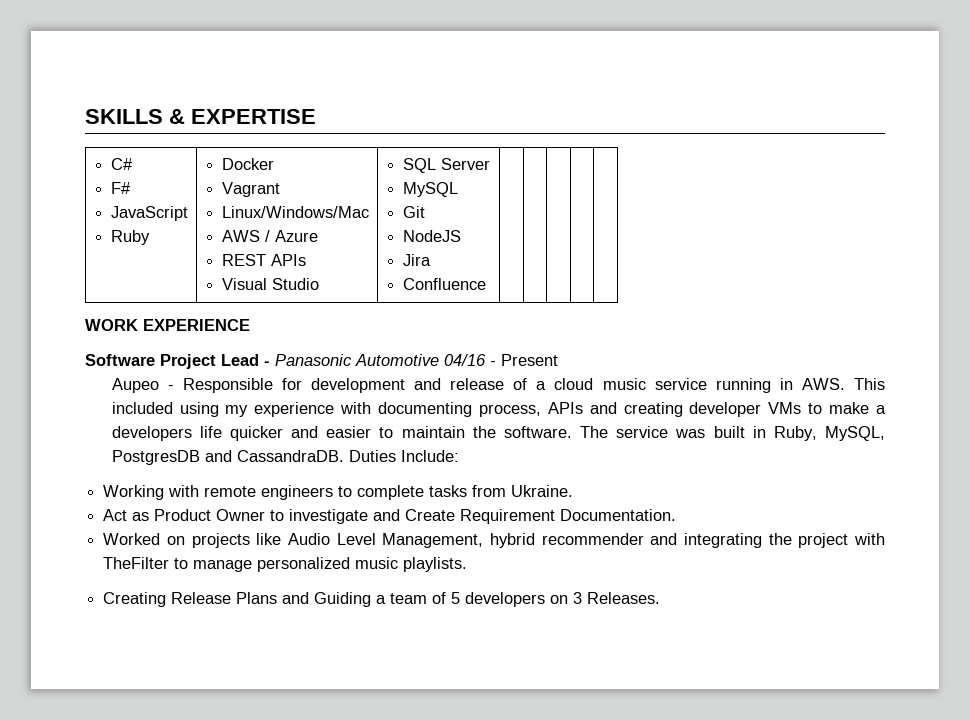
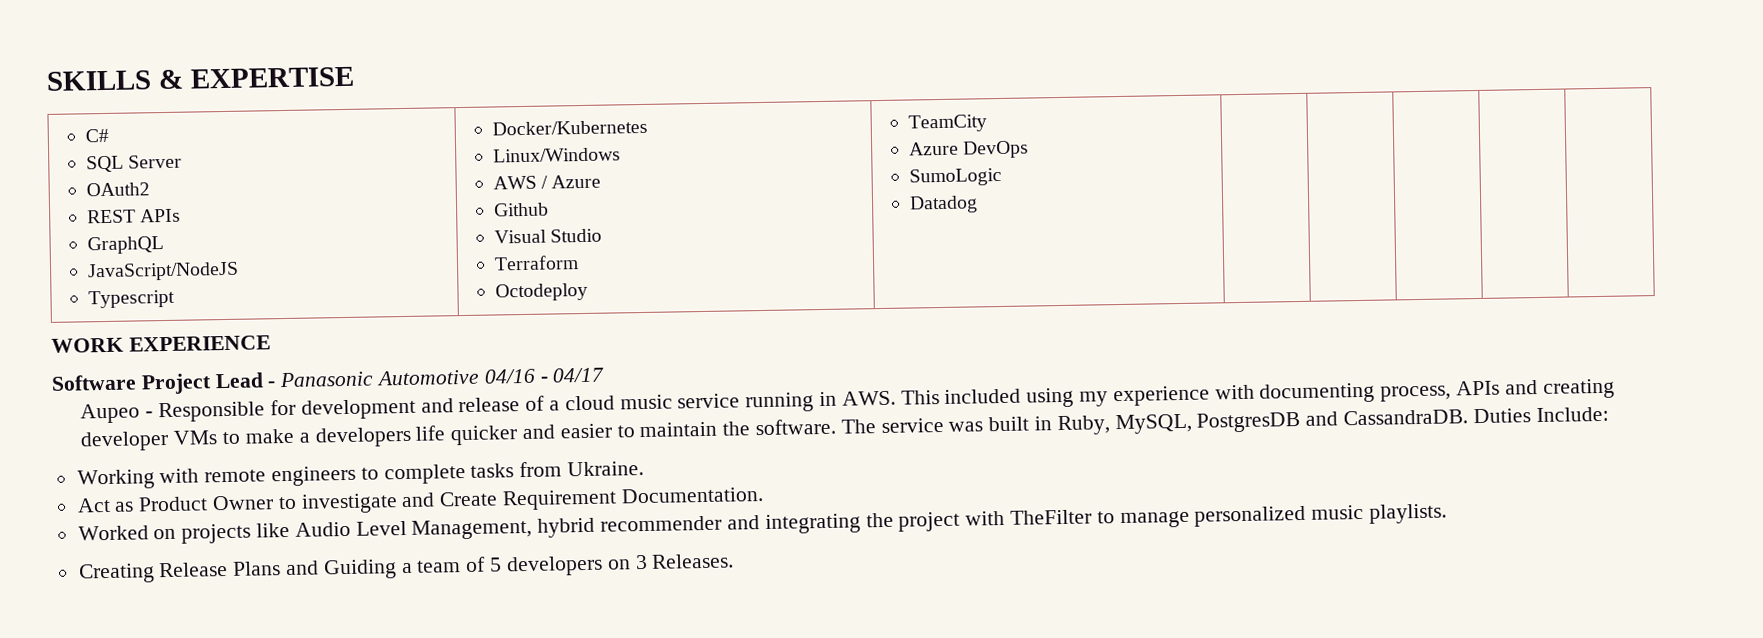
[110,182,131,194] [110,206,188,221] [110,230,150,245] [221,158,274,170] [221,182,280,197] [221,206,369,218] F# // JavaScript // Ruby | Docker // Vagrant // Linux/Windows/Mac -> [85,154,182,173] [85,182,150,197] [86,208,181,224] [86,236,164,255] [86,261,239,282] [87,289,175,309] [491,119,648,136] [492,147,621,163] SQL Server // OAuth2 // REST APIs // GraphQL // JavaScript/NodeJS // Typescript | Docker/Kubernetes // Linux/Windows
[221,254,306,266] REST APIs -> [493,202,549,217] Github
[402,158,490,173] [402,182,458,197] [402,206,425,218] [402,230,461,242] [402,254,431,266] [402,278,486,290] | SQL Server // MySQL // Git // NodeJS // Jira // Confluence -> [493,255,579,271] [494,282,588,302] [907,114,987,133] [908,140,1029,159] [908,167,1002,187] [908,195,978,214] // Terraform // Octodeploy | TeamCity // Azure DevOps // SumoLogic // Datadog
[501,354,558,366] Present -> [552,367,606,383] 04/17

